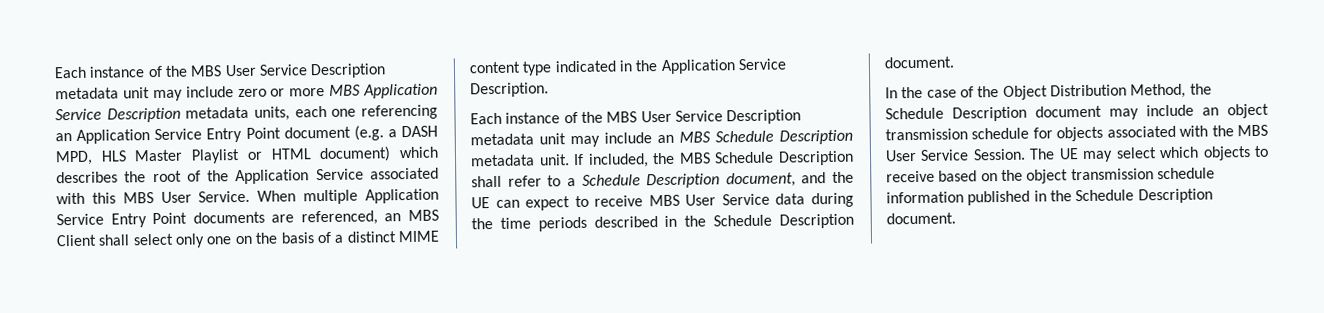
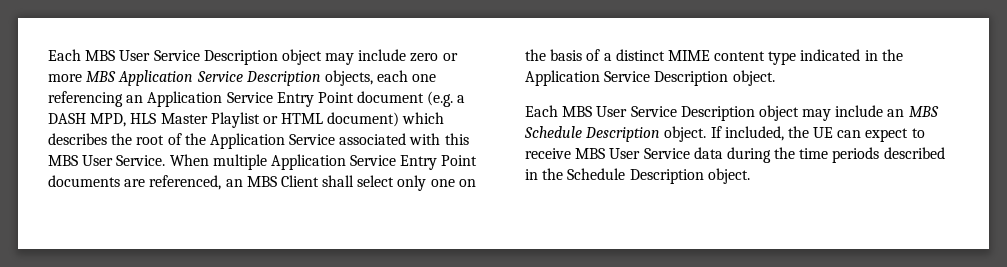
[54,63,387,79] [55,87,150,100] Each instance of the MBS User Service Description metadata unit -> [48,49,322,65] Each MBS User Service Description object
[185,106,290,121] metadata units, -> [324,70,373,86] objects,
[470,82,549,98] [470,109,802,125] [470,133,566,146] Description. // Each instance of the MBS User Service Description metadata unit -> [654,70,775,86] [525,105,799,121] Description object. // Each MBS User Service Description object
[470,154,570,167] metadata unit. -> [664,126,707,142] object.
[678,150,854,166] [471,171,854,189] MBS Schedule Description shall refer to a Schedule Description document, and the -> (809, 132) none
[884,56,954,69] [885,83,1212,100] [885,103,1269,122] [885,124,1268,142] [885,145,1269,163] [886,167,1215,184] [886,188,1213,206] [886,212,956,225] document. // In the case of the Object Distribution Method, the Schedule Description document may include an object transmission schedule for objects associated with the MBS User Service Session. The UE may select which objects to receive based on the object transmission schedule information published in the Schedule Description document. -> [707,168,750,184] object.

